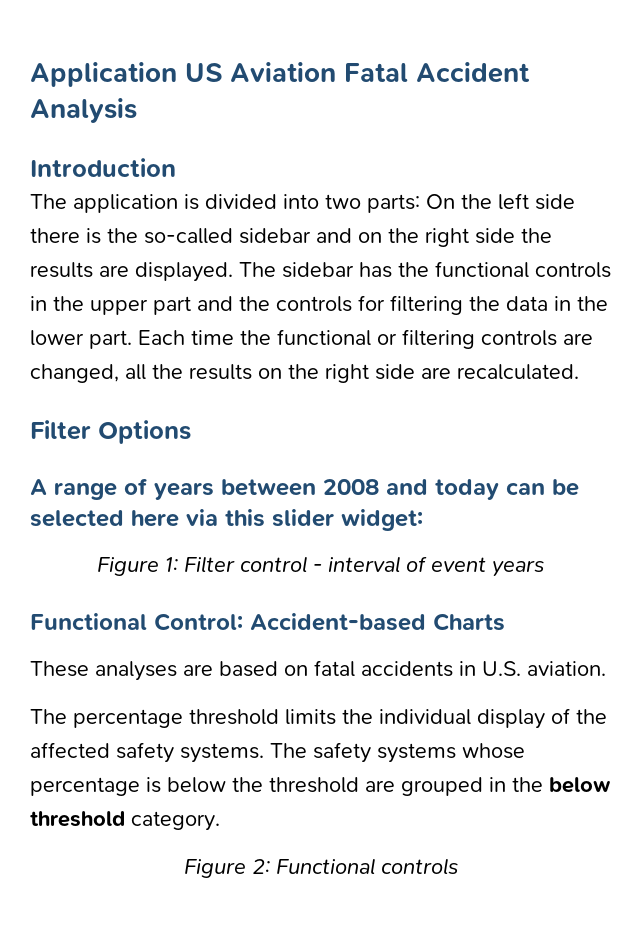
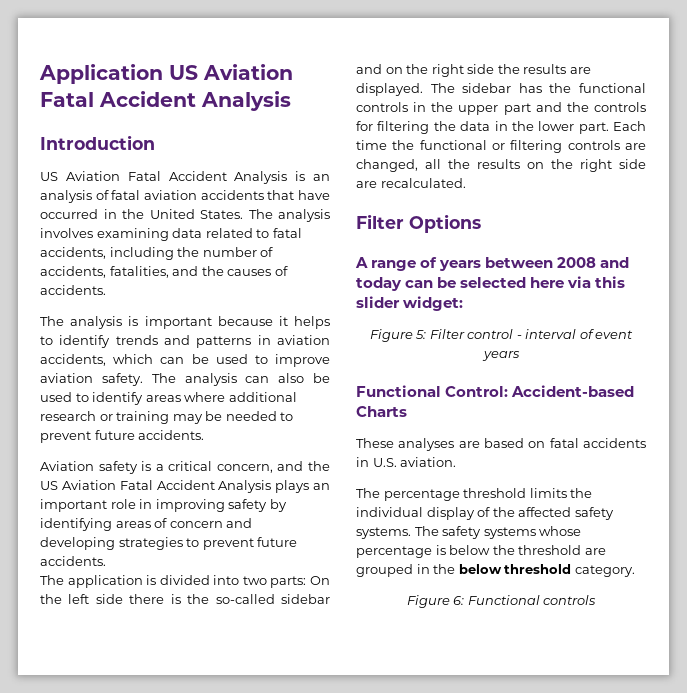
(176, 167) none -> [40,171,330,184] [40,190,330,203] [40,209,330,222] [40,228,302,241] [40,247,274,260] [40,266,288,278] [40,285,106,295] [40,316,330,329] [40,335,330,348] [40,354,330,367] [40,373,331,386] [40,392,297,405] [40,411,294,424] [40,430,205,443] [40,461,330,474] [40,480,330,493] [40,499,287,512] [40,518,253,531] [40,537,298,550] [40,556,106,566] // US Aviation Fatal Accident Analysis is an analysis of fatal aviation accidents that have occurred in the United States. The analysis involves examining data related to fatal accidents, including the number of accidents, fatalities, and the causes of accidents. // The analysis is important because it helps to identify trends and patterns in aviation accidents, which can be used to improve aviation safety. The analysis can also be used to identify areas where additional research or training may be needed to prevent future accidents. // Aviation safety is a critical concern, and the US Aviation Fatal Accident Analysis plays an important role in improving safety by identifying areas of concern and developing strategies to prevent future accidents.
[165,557,178,572] 1: -> [415,330,427,339] 5:
[251,859,270,874] 2: -> [453,596,465,605] 6:

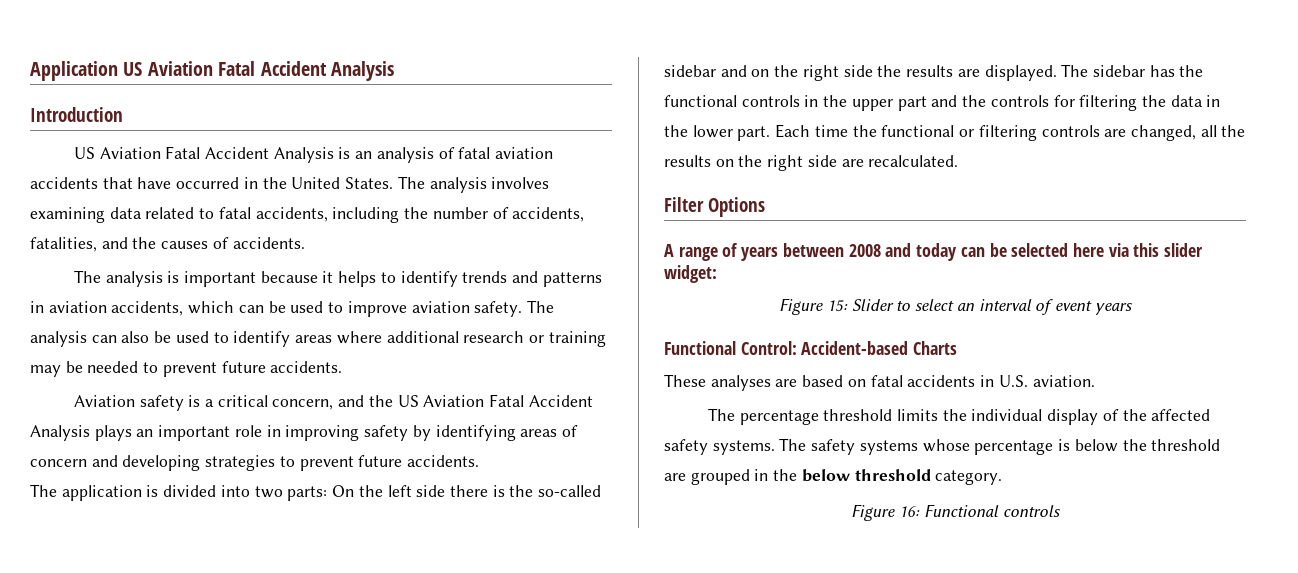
[415,329,522,339] 5: Filter control - -> [826,299,975,312] 15: Slider to select an
[453,596,465,605] 6: -> [899,506,921,517] 16:

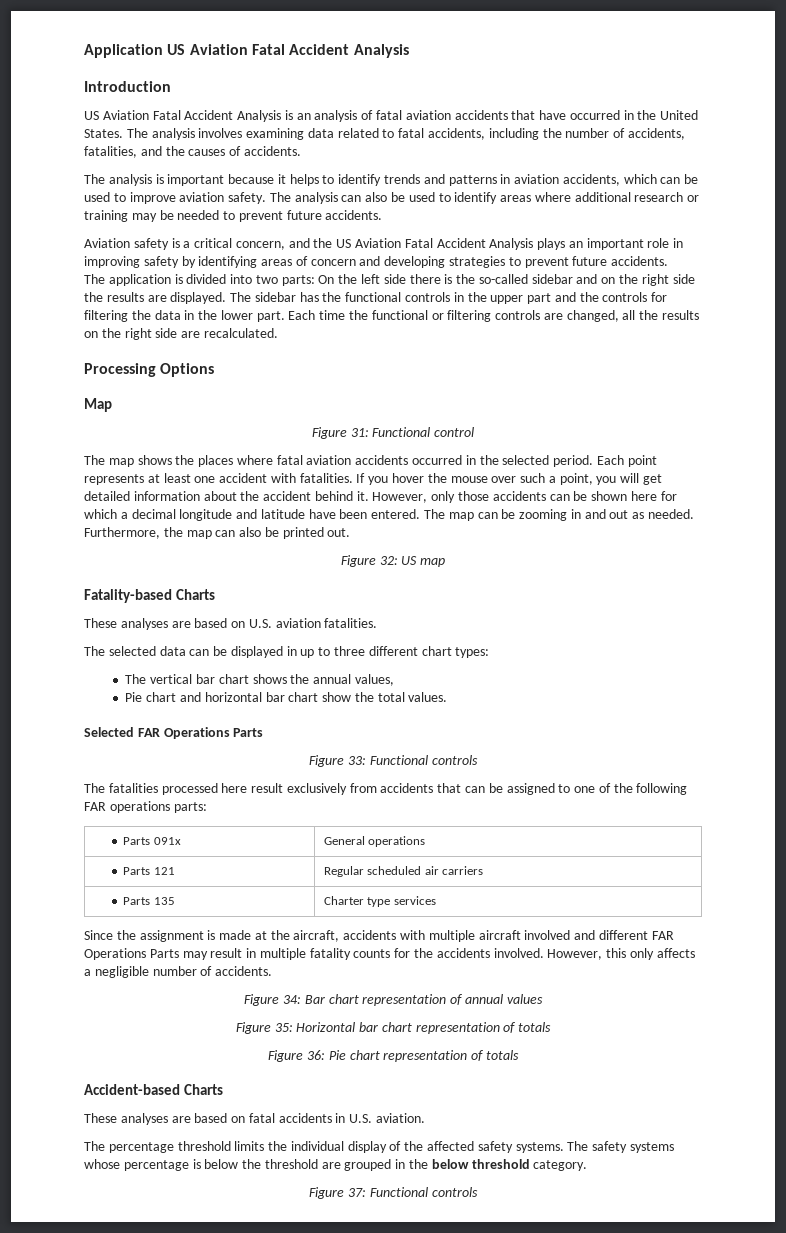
[664,197,704,212] Filter -> [84,363,156,377] Processing
[664,243,1204,261] [664,265,717,283] [779,298,1132,315] [664,341,797,355] A range of years between 2008 and today can be selected here via this slider widget: // Figure 15: Slider to select an interval of event years // Functional Control: -> [84,398,112,412] [311,427,475,439] [84,455,657,467] [84,473,663,485] [84,491,677,503] [84,509,695,521] [84,527,351,539] [340,555,446,567] [84,589,215,603] [84,618,378,630] [84,646,490,658] [125,674,394,686] [125,692,448,702] [84,727,264,739] [309,755,478,767] [84,783,688,795] [84,801,207,813] [123,837,181,845] [324,836,426,847] [123,867,175,875] [324,866,484,877] [123,897,175,905] [324,896,436,907] [84,930,674,942] [84,948,695,960] [84,966,273,978] [244,994,543,1006] [235,1022,552,1034] [268,1050,519,1062] Map // Figure 31: Functional control // The map shows the places where fatal aviation accidents occurred in the selected period. Each point represents at least one accident with fatalities. If you hover the mouse over such a point, you will get detailed information about the accident behind it. However, only those accidents can be shown here for which a decimal longitude and latitude have been entered. The map can be zooming in and out as needed. Furthermore, the map can also be printed out. // Figure 32: US map // Fatality-based Charts // These analyses are based on U.S. aviation fatalities. // The selected data can be displayed in up to three different chart types: // The vertical bar chart shows the annual values, // Pie chart and horizontal bar chart show the total values. // Selected FAR Operations Parts // Figure 33: Functional controls // The fatalities processed here result exclusively from accidents that can be assigned to one of the following FAR operations parts: // Parts 091x | General operations // Parts 121 | Regular scheduled air carriers // Parts 135 | Charter type services // Since the assignment is made at the aircraft, accidents with multiple aircraft involved and different FAR Operations Parts may result in multiple fatality counts for the accidents involved. However, this only affects a negligible number of accidents. // Figure 34: Bar chart representation of annual values // Figure 35: Horizontal bar chart representation of totals // Figure 36: Pie chart representation of totals //
[899,506,921,517] 16: -> [348,1188,367,1197] 37:

